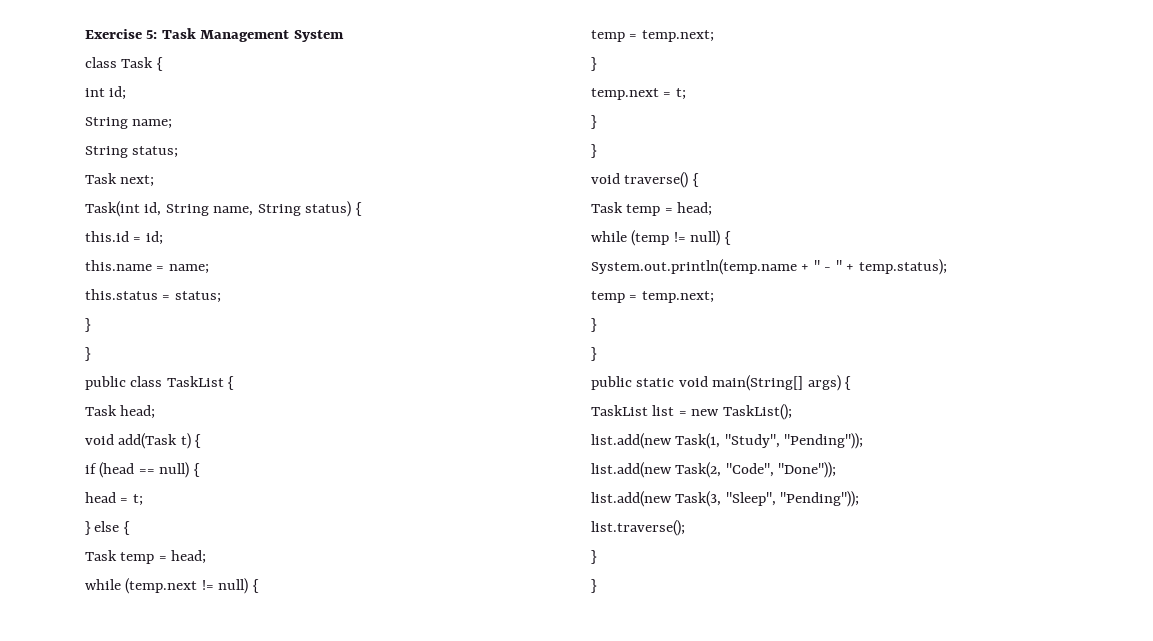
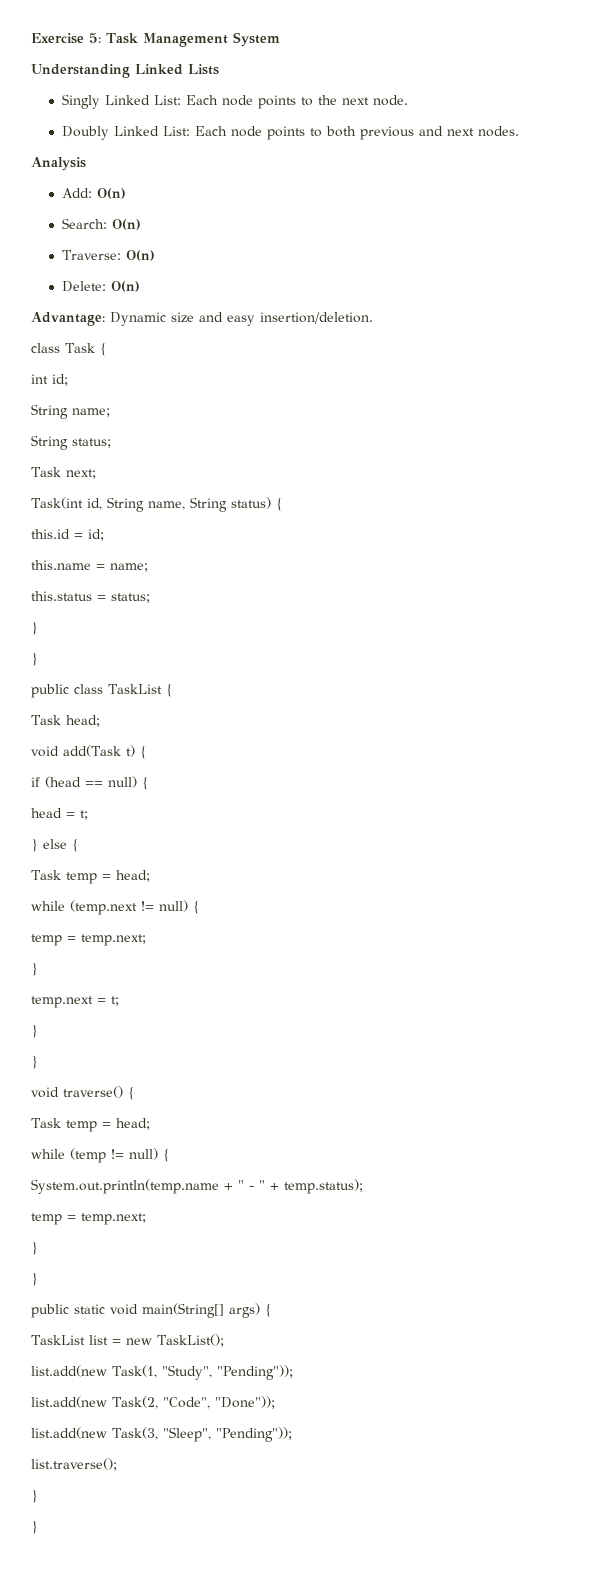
(344, 36) none -> [31,64,219,78] [61,94,408,109] [61,126,519,140] [31,157,86,171] [61,188,126,199] [61,218,141,230] [61,250,155,261] [61,281,140,292] [31,312,373,326] // Understanding Linked Lists // Singly Linked List: Each node points to the next node. // Doubly Linked List: Each node points to both previous and next nodes. // Analysis // Add: O(n) // Search: O(n) // Traverse: O(n) // Delete: O(n) // Advantage: Dynamic size and easy insertion/deletion.

